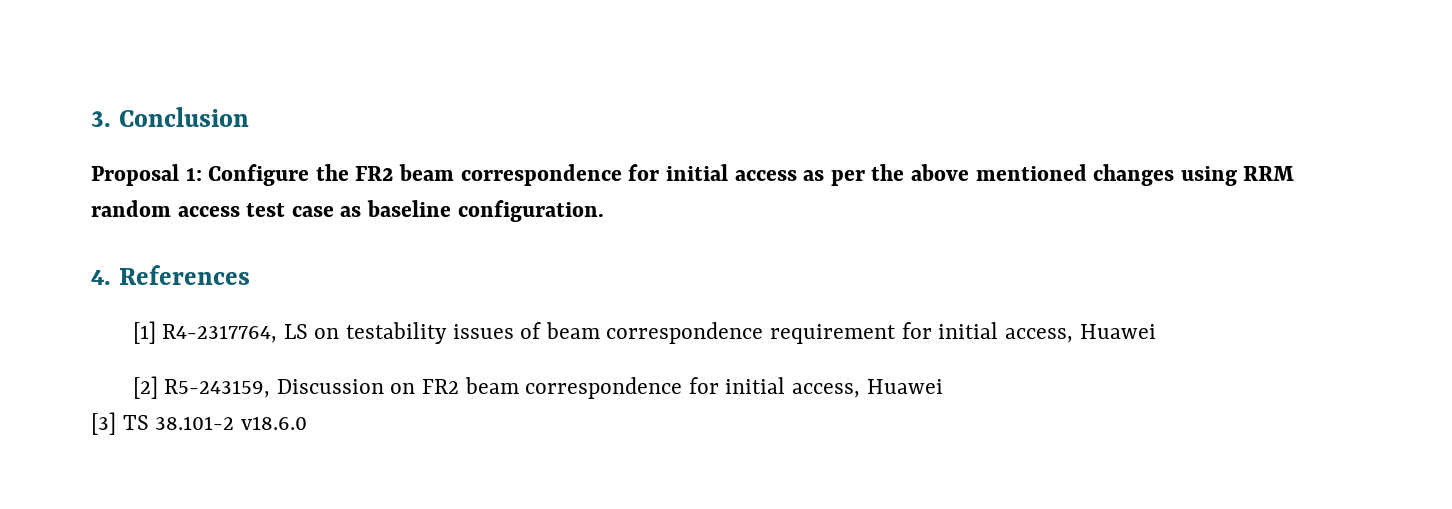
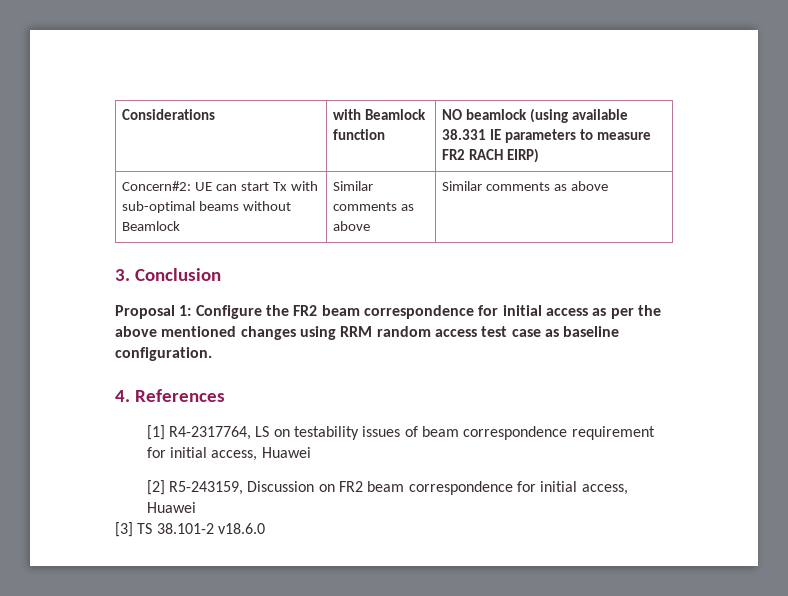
(91, 119) none -> [122,109,216,120] [333,109,426,120] [333,129,386,140] [442,108,628,123] [442,129,651,143] [442,148,539,163] [122,181,318,191] [122,201,291,213] [122,221,181,231] [333,181,374,191] [333,202,414,211] [333,221,371,231] [442,181,608,191] Considerations | with Beamlock function | NO beamlock (using available 38.331 IE parameters to measure FR2 RACH EIRP) // Concern#2: UE can start Tx with sub-optimal beams without Beamlock | Similar comments as above | Similar comments as above //

